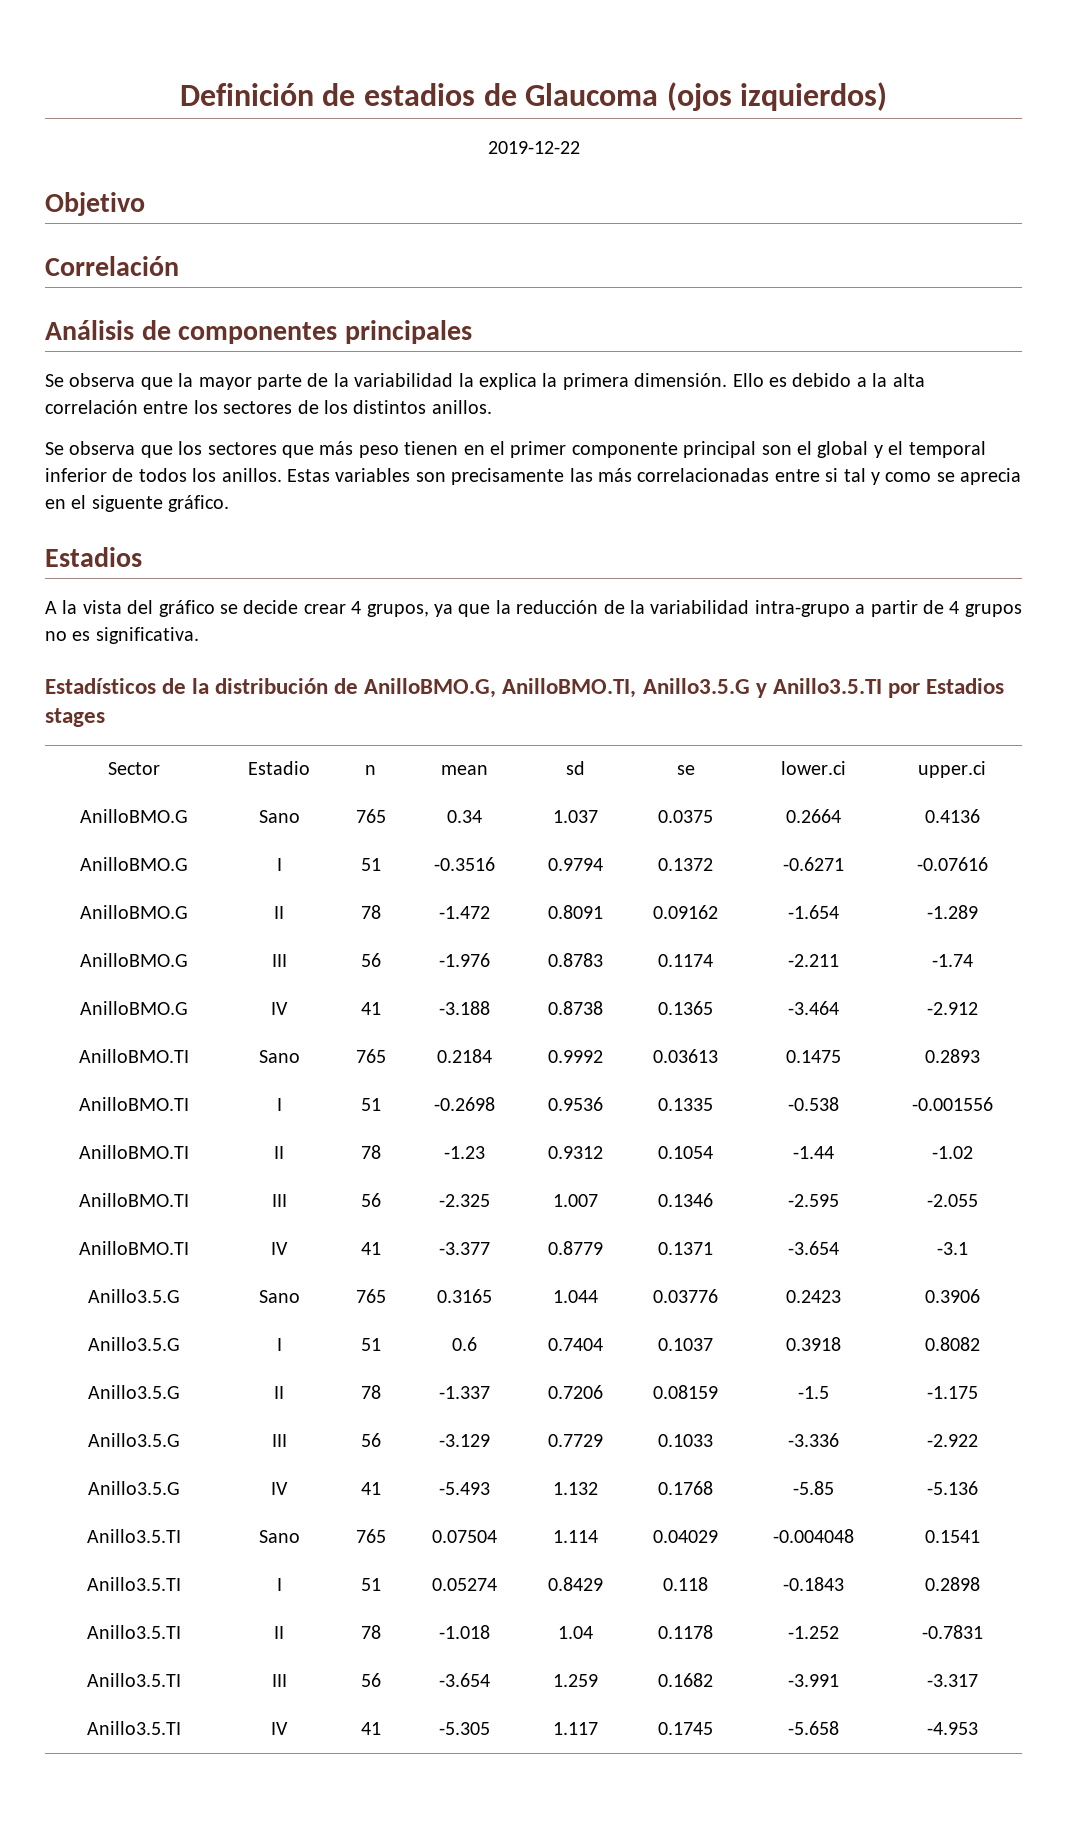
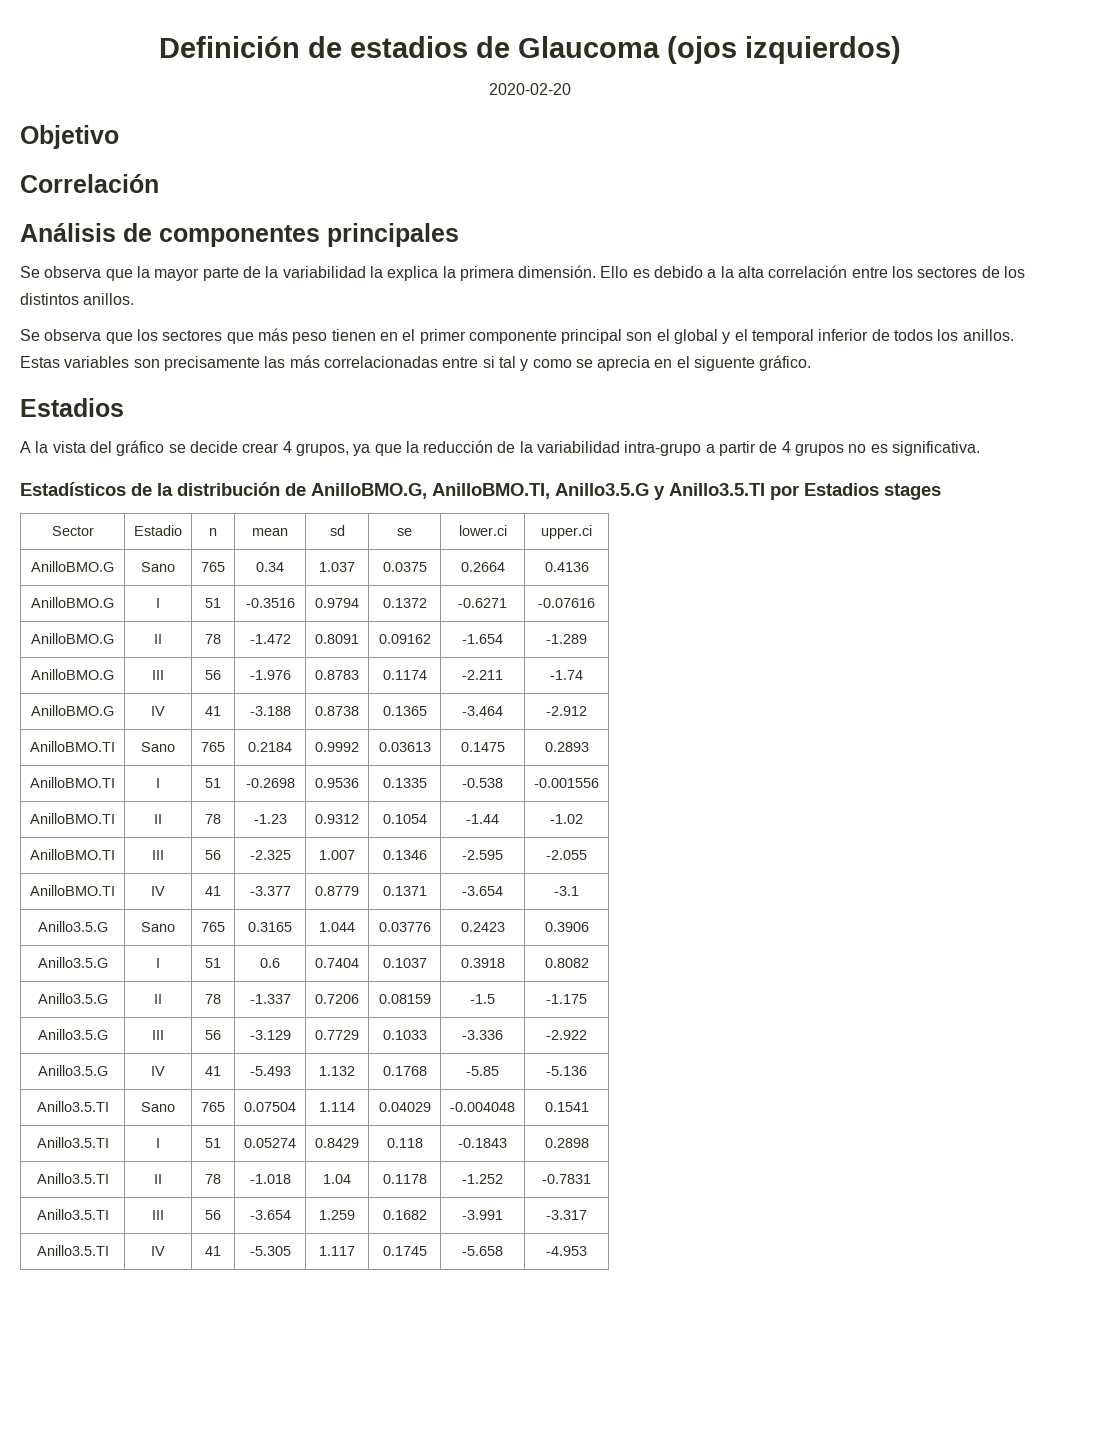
[487,141,580,154] 2019-12-22 -> [488,83,571,95] 2020-02-20

